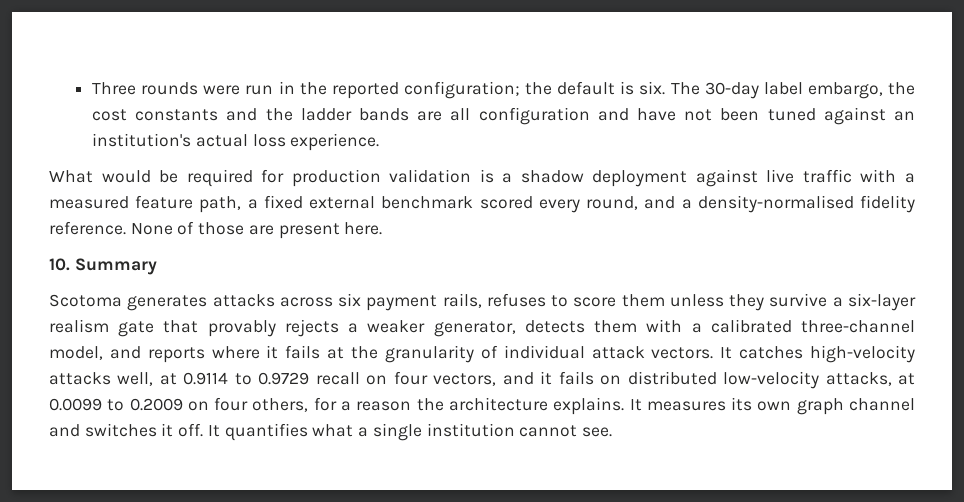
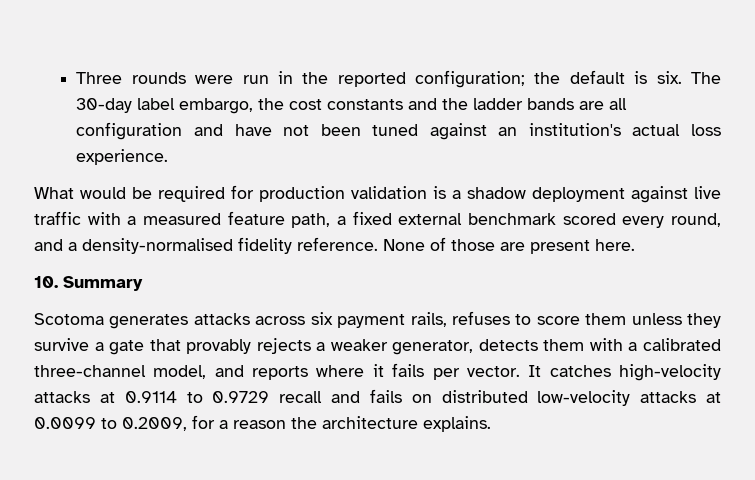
[847,293,916,311] [49,319,109,333] six-layer realism -> (104, 346) none
[327,345,714,363] at the granularity of individual attack vectors. -> [432,366,520,380] per vector.
[117,372,154,386] well, -> (90, 397) none
[366,371,553,386] on four vectors, and it -> [331,391,360,403] and
[825,372,892,386] attacks, -> [640,391,697,403] attacks
[129,397,309,412] 0.2009 on four others, -> [122,417,187,431] 0.2009,
[629,397,915,415] [49,423,612,441] It measures its own graph channel and switches it off. It quantifies what a single institution cannot see. -> (491, 424) none

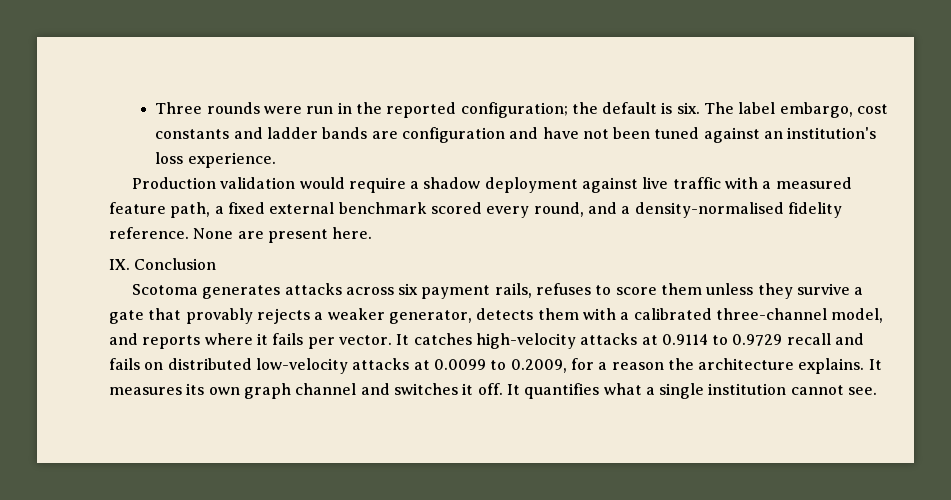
[76,98,133,113] 30-day -> (735, 108) none
[258,98,285,110] the -> (853, 110) none
[442,98,469,110] the -> (263, 133) none
[609,98,628,110] all -> (398, 135) none
[632,124,681,136] actual -> (877, 133) none
[34,185,446,202] What would be required for production validation is -> [131,177,406,193] Production validation would require
[430,237,495,251] of those -> (234, 233) none
[34,276,143,291] 10. Summary -> [109,258,217,270] IX. Conclusion
(491, 424) none -> [868,359,882,370] [109,383,878,399] It measures its own graph channel and switches it off. It quantifies what a single institution cannot see.

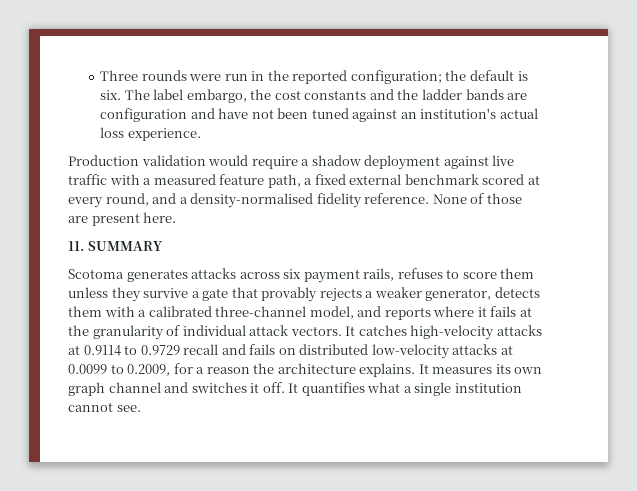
(853, 110) none -> [250,89,272,100] the
(263, 133) none -> [397,89,419,100] the
(877, 133) none -> [499,108,538,119] actual
(482, 208) none -> [527,175,540,185] at
(234, 233) none -> [470,193,522,204] of those
[109,258,217,270] IX. Conclusion -> [68,241,163,251] 11. SUMMARY
[307,335,392,349] per vector. -> [519,307,532,317] [68,325,342,340] at the granularity of individual attack vectors.

